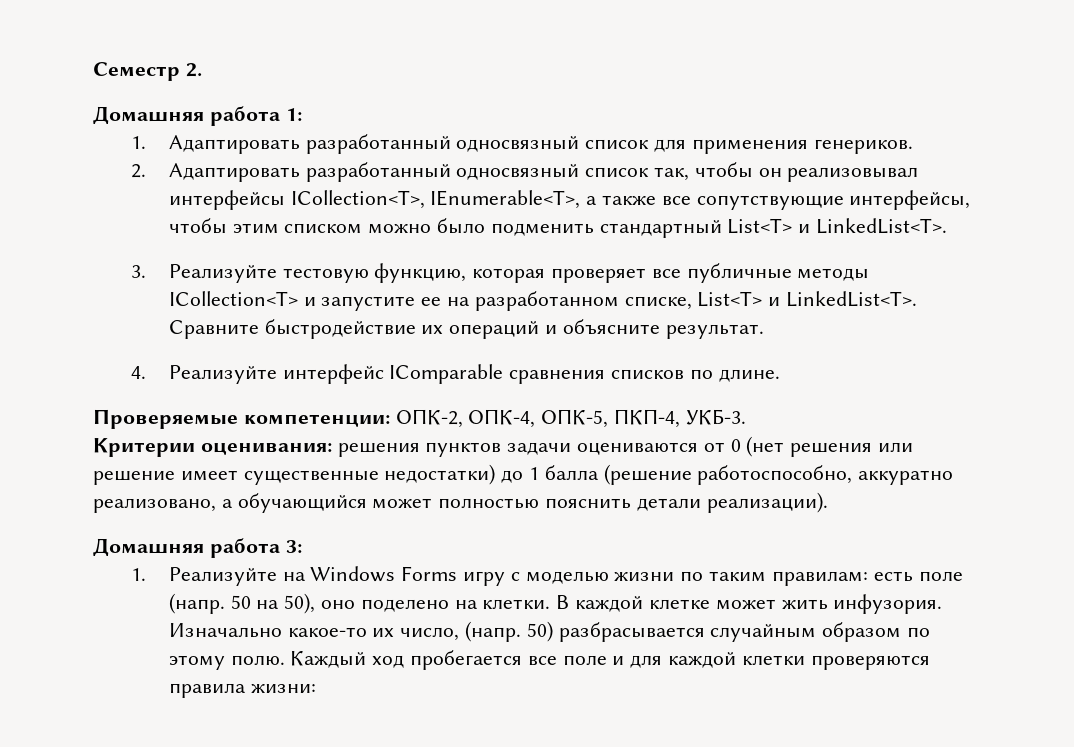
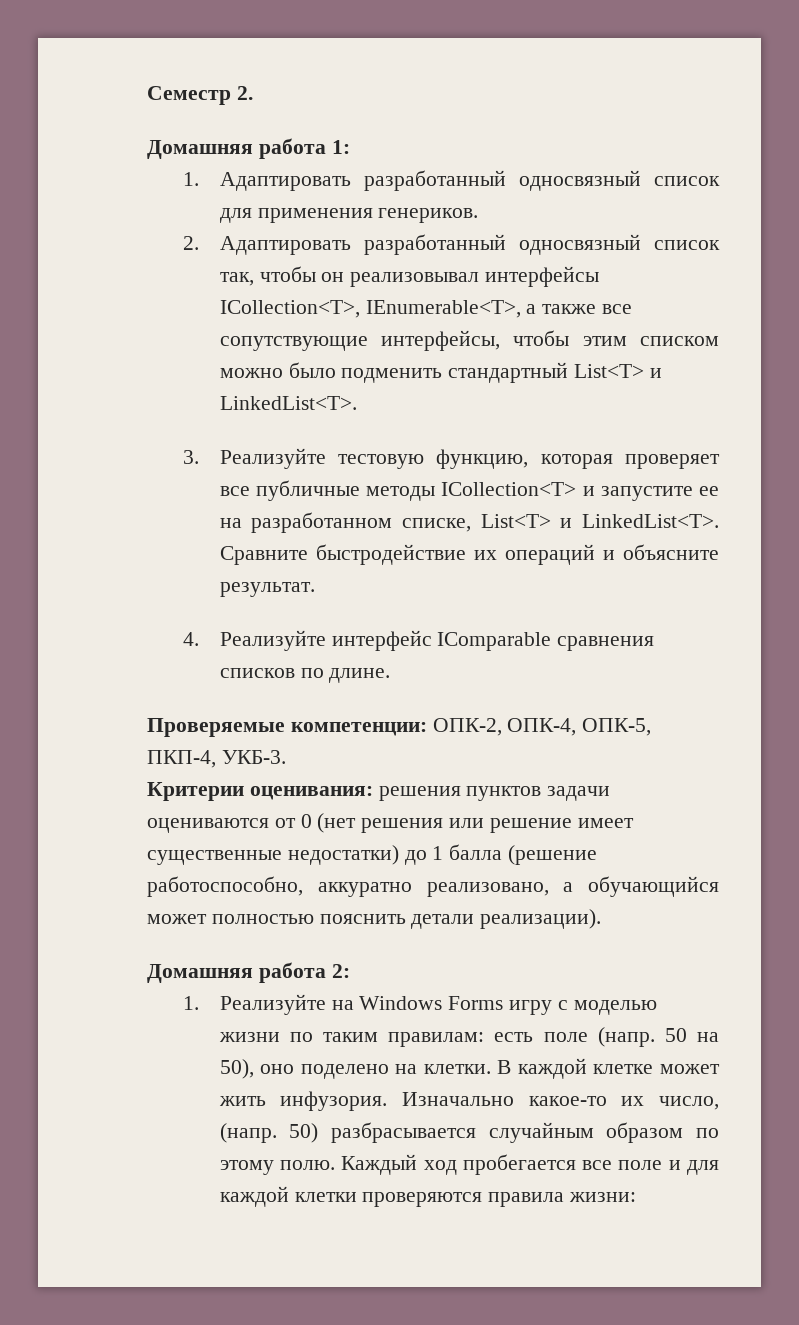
[285,540,302,553] 3: -> [331,964,350,978] 2:

